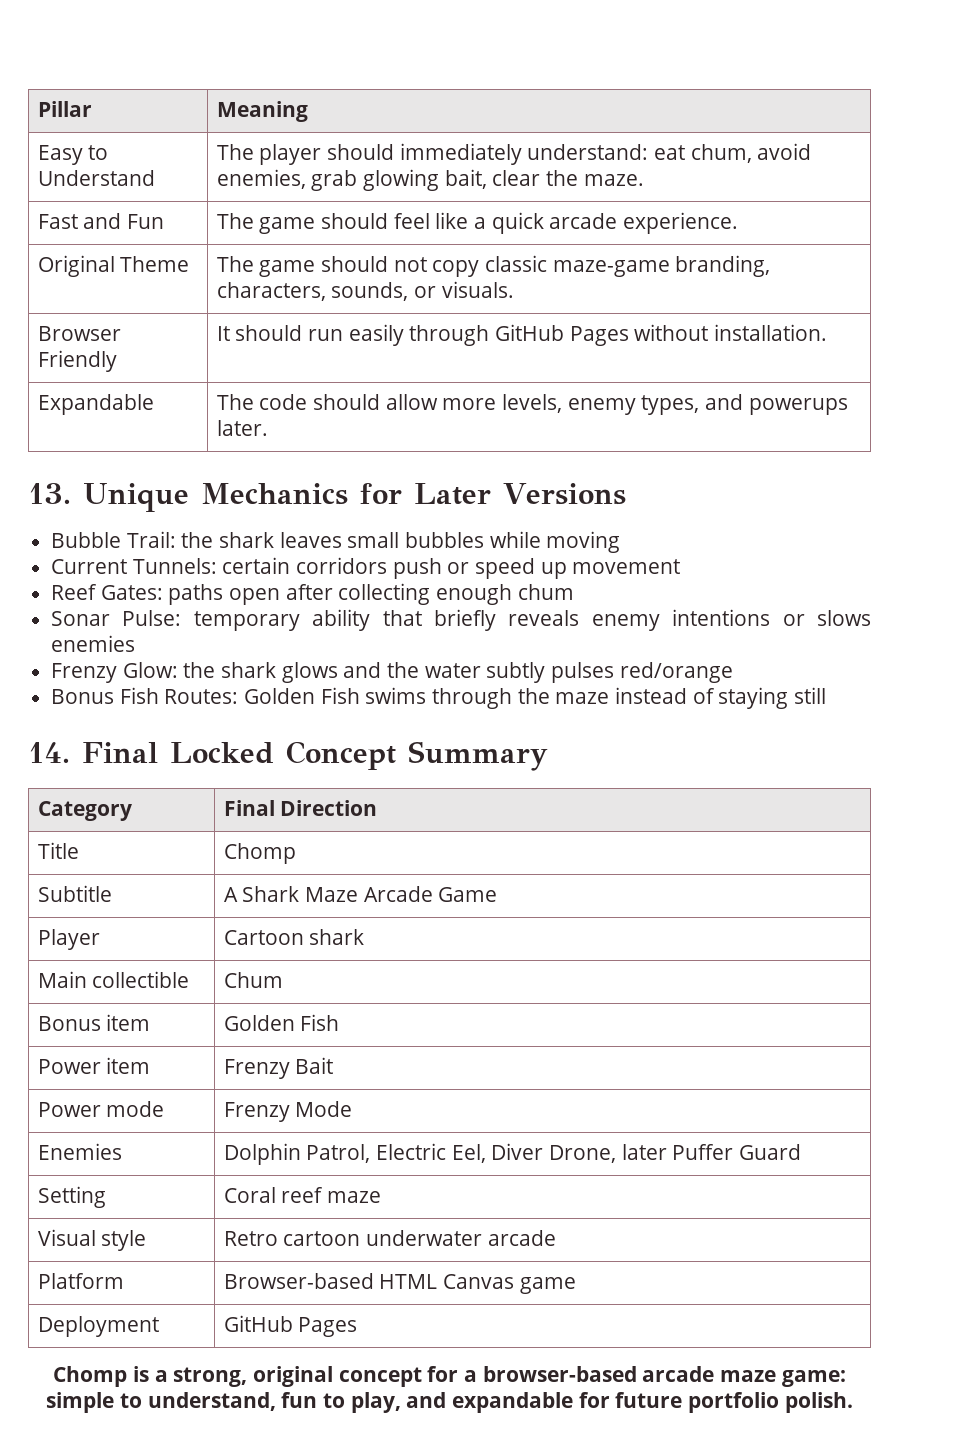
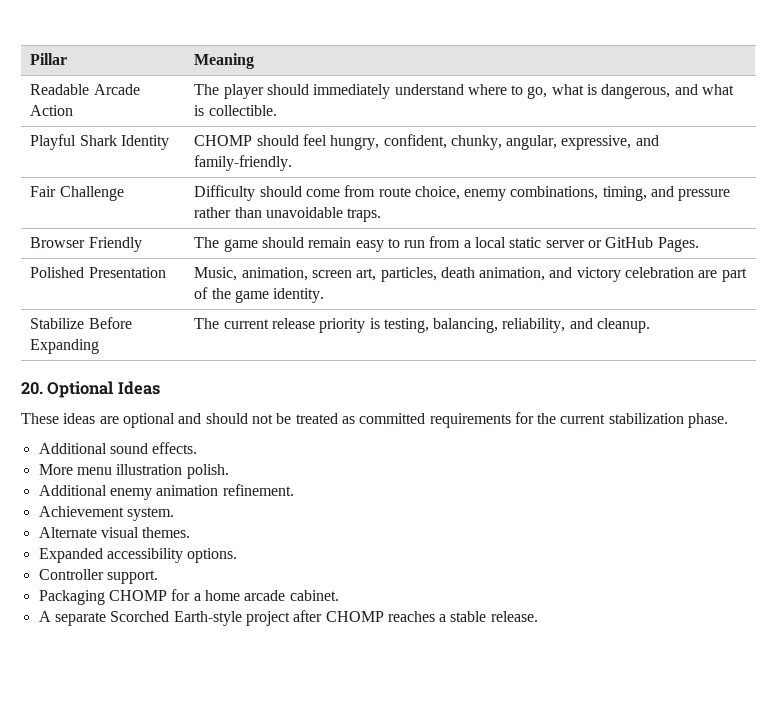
[37,145,109,165] [37,170,155,186] Easy to Understand -> [30,84,140,95] [30,105,74,116] Readable Arcade Action
[527,143,812,163] [216,169,644,191] [37,213,164,229] [216,212,739,234] [37,255,190,277] [216,255,771,277] [216,281,514,301] [37,326,121,341] [37,350,117,372] [216,324,828,346] [37,394,154,415] [216,394,848,415] [216,420,268,436] [28,483,626,512] [51,531,621,553] [51,557,681,579] [51,583,574,605] [51,609,871,631] [51,635,136,652] [51,662,733,683] [51,687,827,709] [28,741,548,771] [37,801,132,821] [223,800,378,816] [37,842,79,859] [223,843,296,864] [37,885,112,902] [223,886,498,902] [37,929,100,950] [223,929,365,945] [37,971,190,988] [223,972,283,988] [37,1014,151,1031] [223,1014,340,1031] [37,1057,151,1074] [223,1057,334,1079] [37,1101,165,1117] [223,1101,353,1122] [37,1143,122,1160] [223,1143,802,1165] [37,1186,106,1208] [223,1187,381,1203] [37,1229,147,1251] [223,1230,556,1246] [37,1273,124,1289] [223,1273,576,1294] [37,1316,159,1337] [223,1315,358,1337] [53,1366,846,1387] [46,1392,853,1413] understand: eat chum, avoid enemies, grab glowing bait, clear the maze. // Fast and Fun | The game should feel like a quick arcade experience. // Original Theme | The game should not copy classic maze-game branding, characters, sounds, or visuals. // Browser Friendly | It should run easily through GitHub Pages without installation. // Expandable | The code should allow more levels, enemy types, and powerups later. // 13. Unique Mechanics for Later Versions // Bubble Trail: the shark leaves small bubbles while moving // Current Tunnels: certain corridors push or speed up movement // Reef Gates: paths open after collecting enough chum // Sonar Pulse: temporary ability that briefly reveals enemy intentions or slows enemies // Frenzy Glow: the shark glows and the water subtly pulses red/orange // Bonus Fish Routes: Golden Fish swims through the maze instead of staying still // 14. Final Locked Concept Summary // Category | Final Direction // Title | Chomp // Subtitle | A Shark Maze Arcade Game // Player | Cartoon shark // Main collectible | Chum // Bonus item | Golden Fish // Power item | Frenzy Bait // Power mode | Frenzy Mode // Enemies | Dolphin Patrol, Electric Eel, Diver Drone, later Puffer Guard // Setting | Coral reef maze // Visual style | Retro cartoon underwater arcade // Platform | Browser-based HTML Canvas game // Deployment | GitHub Pages // Chomp is a strong, original concept for a browser-based arcade maze game: simple to understand, fun to play, and expandable for future portfolio polish. -> [394,84,735,99] [194,105,277,116] [30,134,169,150] [194,134,659,150] [194,155,293,171] [30,186,124,201] [194,185,731,201] [194,207,382,222] [30,237,142,252] [194,236,699,252] [30,267,166,278] [194,267,747,282] [194,287,325,303] [30,317,132,329] [30,339,100,354] [194,318,651,333] [21,381,160,398] [21,412,729,428] [38,442,198,454] [38,464,229,479] [38,484,294,500] [38,506,174,521] [38,527,191,538] [38,548,238,563] [38,569,158,584] [38,589,339,605] [38,610,538,626] understand where to go, what is dangerous, and what is collectible. // Playful Shark Identity | CHOMP should feel hungry, confident, chunky, angular, expressive, and family-friendly. // Fair Challenge | Difficulty should come from route choice, enemy combinations, timing, and pressure rather than unavoidable traps. // Browser Friendly | The game should remain easy to run from a local static server or GitHub Pages. // Polished Presentation | Music, animation, screen art, particles, death animation, and victory celebration are part of the game identity. // Stabilize Before Expanding | The current release priority is testing, balancing, reliability, and cleanup. // 20. Optional Ideas // These ideas are optional and should not be treated as committed requirements for the current stabilization phase. // Additional sound effects. // More menu illustration polish. // Additional enemy animation refinement. // Achievement system. // Alternate visual themes. // Expanded accessibility options. // Controller support. // Packaging CHOMP for a home arcade cabinet. // A separate Scorched Earth-style project after CHOMP reaches a stable release.

